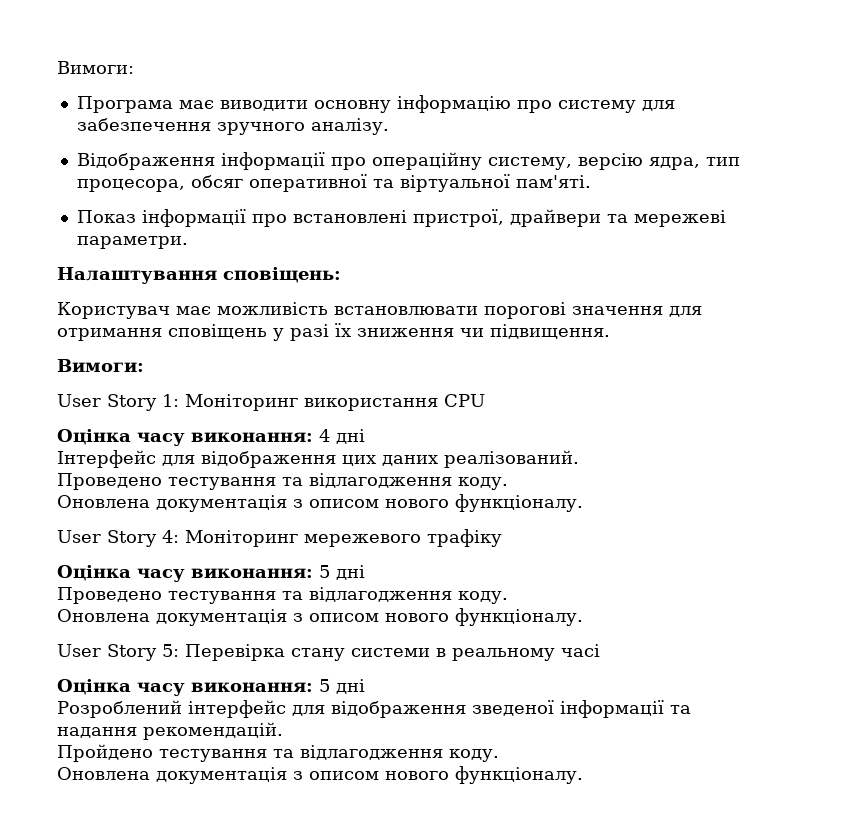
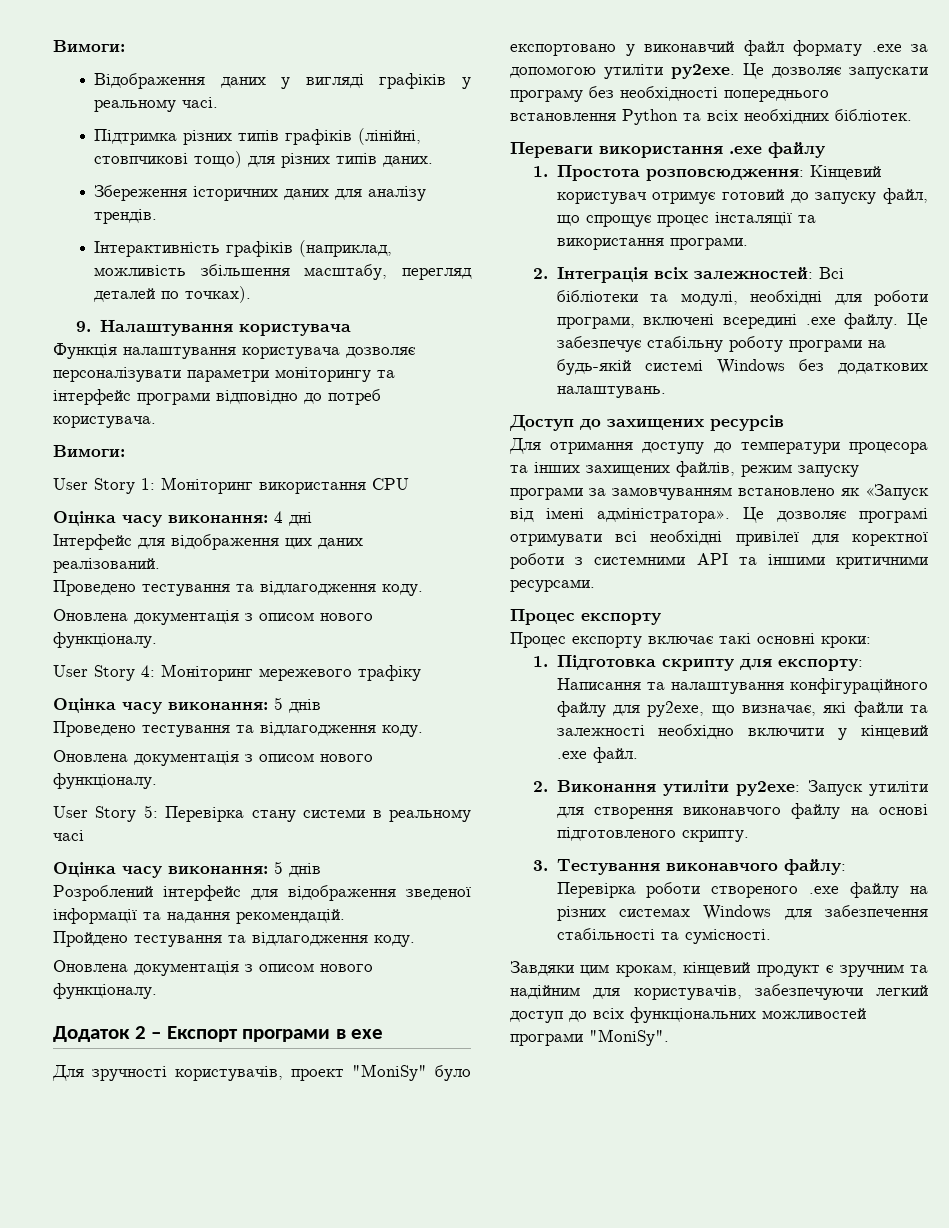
[57,61,134,74] [76,95,675,113] [76,118,389,135] [76,152,740,170] [76,174,591,192] [76,209,726,227] [76,236,188,249] [57,267,341,284] [57,302,702,319] [57,323,610,341] Вимоги: // Програма має виводити основну інформацію про систему для забезпечення зручного аналізу. // Відображення інформації про операційну систему, версію ядра, тип процесора, обсяг оперативної та віртуальної пам'яті. // Показ інформації про встановлені пристрої, драйвери та мережеві параметри. // Налаштування сповіщень: // Користувач має можливість встановлювати порогові значення для отримання сповіщень у разі їх зниження чи підвищення. -> [53,40,125,52] [94,73,472,89] [94,97,219,112] [94,128,422,145] [94,151,434,168] [94,185,427,201] [94,209,158,224] [94,240,393,257] [94,264,472,280] [94,286,252,303] [76,319,351,336] [53,343,415,359] [53,367,395,382] [53,389,381,405] [53,416,156,428] Вимоги: // Відображення даних у вигляді графіків у реальному часі. // Підтримка різних типів графіків (лінійні, стовпчикові тощо) для різних типів даних. // Збереження історичних даних для аналізу трендів. // Інтерактивність графіків (наприклад, можливість збільшення масштабу, перегляд деталей по точках). // 9. Налаштування користувача // Функція налаштування користувача дозволяє персоналізувати параметри моніторингу та інтерфейс програми відповідно до потреб користувача.
[336,565,365,580] дні -> [289,699,321,713] днів
[336,679,365,694] дні -> [289,863,321,877] днів
(583, 775) none -> [53,1026,384,1042] [52,1064,471,1081] [510,40,928,56] [510,63,928,79] [510,86,829,102] [510,109,912,125] [510,142,825,158] [533,165,881,181] [556,188,928,204] [556,212,816,227] [556,237,748,250] [533,267,844,283] [556,290,928,306] [556,313,928,329] [556,336,886,352] [556,359,928,375] [556,386,666,398] [509,415,784,431] [509,438,928,454] [510,461,859,477] [510,484,929,500] [510,507,928,523] [510,530,928,546] [510,553,928,569] [510,579,595,592] [510,609,661,625] [510,632,871,648] [533,655,863,671] [556,678,928,694] [556,701,928,717] [556,724,928,740] [556,747,638,763] [533,780,928,796] [556,803,928,819] [556,827,749,842] [533,859,846,875] [556,882,928,898] [556,905,928,921] [556,928,771,944] [510,961,928,977] [510,984,928,1000] [510,1007,866,1023] [510,1029,669,1046] // Додаток 2 – Експорт програми в exe // Для зручності користувачів, проект "MoniSy" було експортовано у виконавчий файл формату .exe за допомогою утиліти py2exe. Це дозволяє запускати програму без необхідності попереднього встановлення Python та всіх необхідних бібліотек. // Переваги використання .exe файлу // 1. Простота розповсюдження: Кінцевий користувач отримує готовий до запуску файл, що спрощує процес інсталяції та використання програми. // 2. Інтеграція всіх залежностей: Всі бібліотеки та модулі, необхідні для роботи програми, включені всередині .exe файлу. Це забезпечує стабільну роботу програми на будь-якій системі Windows без додаткових налаштувань. // Доступ до захищених ресурсів // Для отримання доступу до температури процесора та інших захищених файлів, режим запуску програми за замовчуванням встановлено як «Запуск від імені адміністратора». Це дозволяє програмі отримувати всі необхідні привілеї для коректної роботи з системними API та іншими критичними ресурсами. // Процес експорту // Процес експорту включає такі основні кроки: // 1. Підготовка скрипту для експорту: Написання та налаштування конфігураційного файлу для py2exe, що визначає, які файли та залежності необхідно включити у кінцевий .exe файл. // 2. Виконання утиліти py2exe: Запуск утиліти для створення виконавчого файлу на основі підготовленого скрипту. // 3. Тестування виконавчого файлу: Перевірка роботи створеного .exe файлу на різних системах Windows для забезпечення стабільності та сумісності. // Завдяки цим крокам, кінцевий продукт є зручним та надійним для користувачів, забезпечуючи легкий доступ до всіх функціональних можливостей програми "MoniSy".

